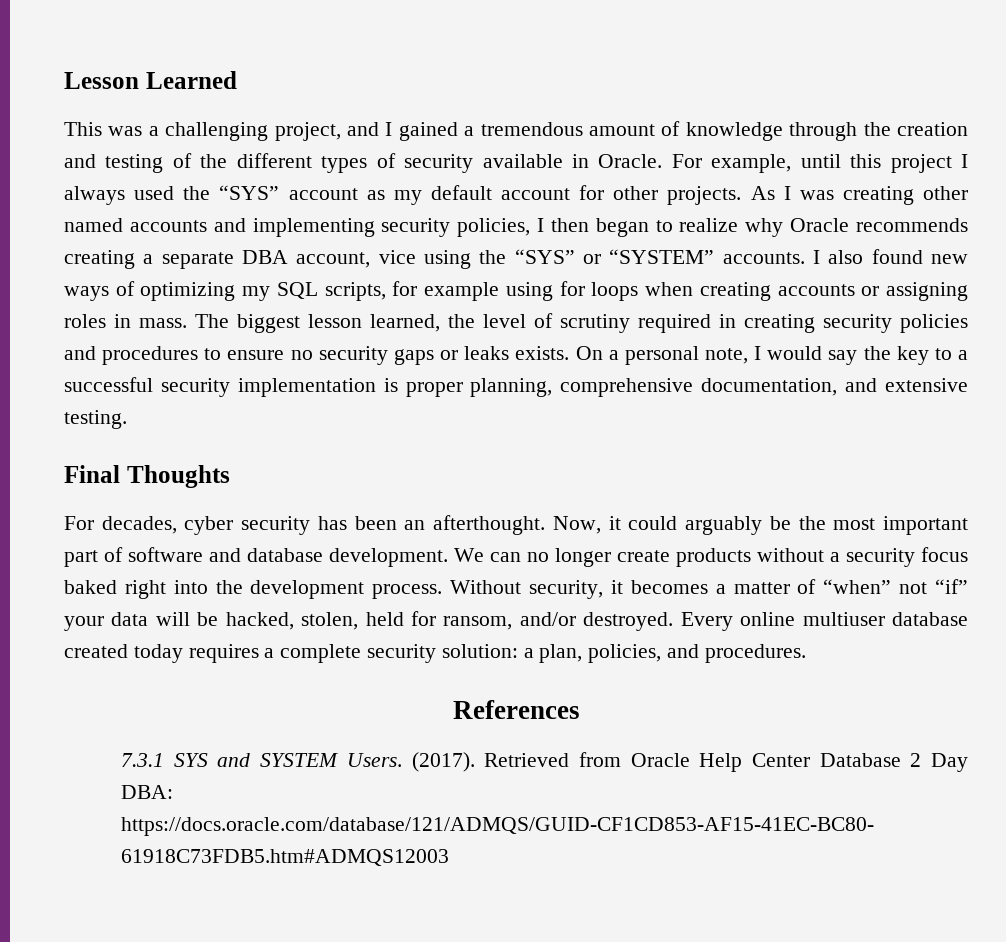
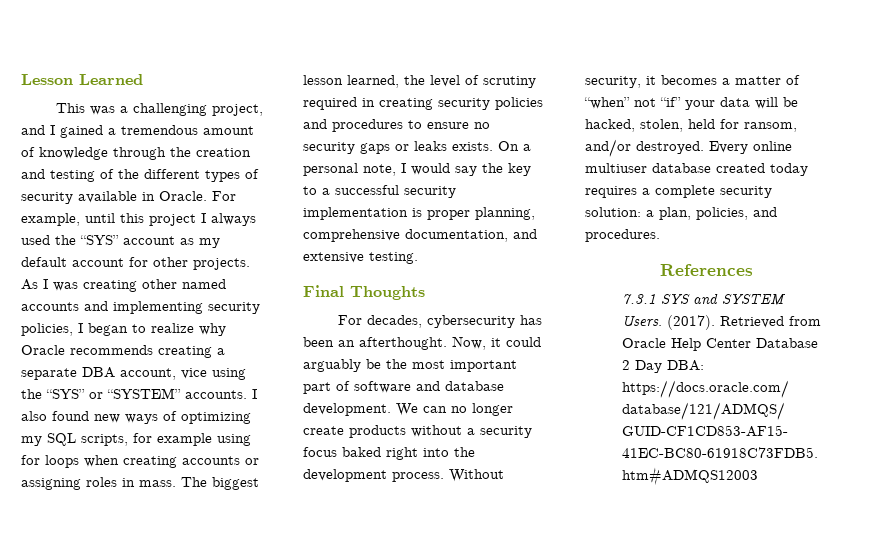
[550,218,589,232] then -> (83, 328) none
[184,516,311,535] cyber security -> [426,315,515,328] cybersecurity

